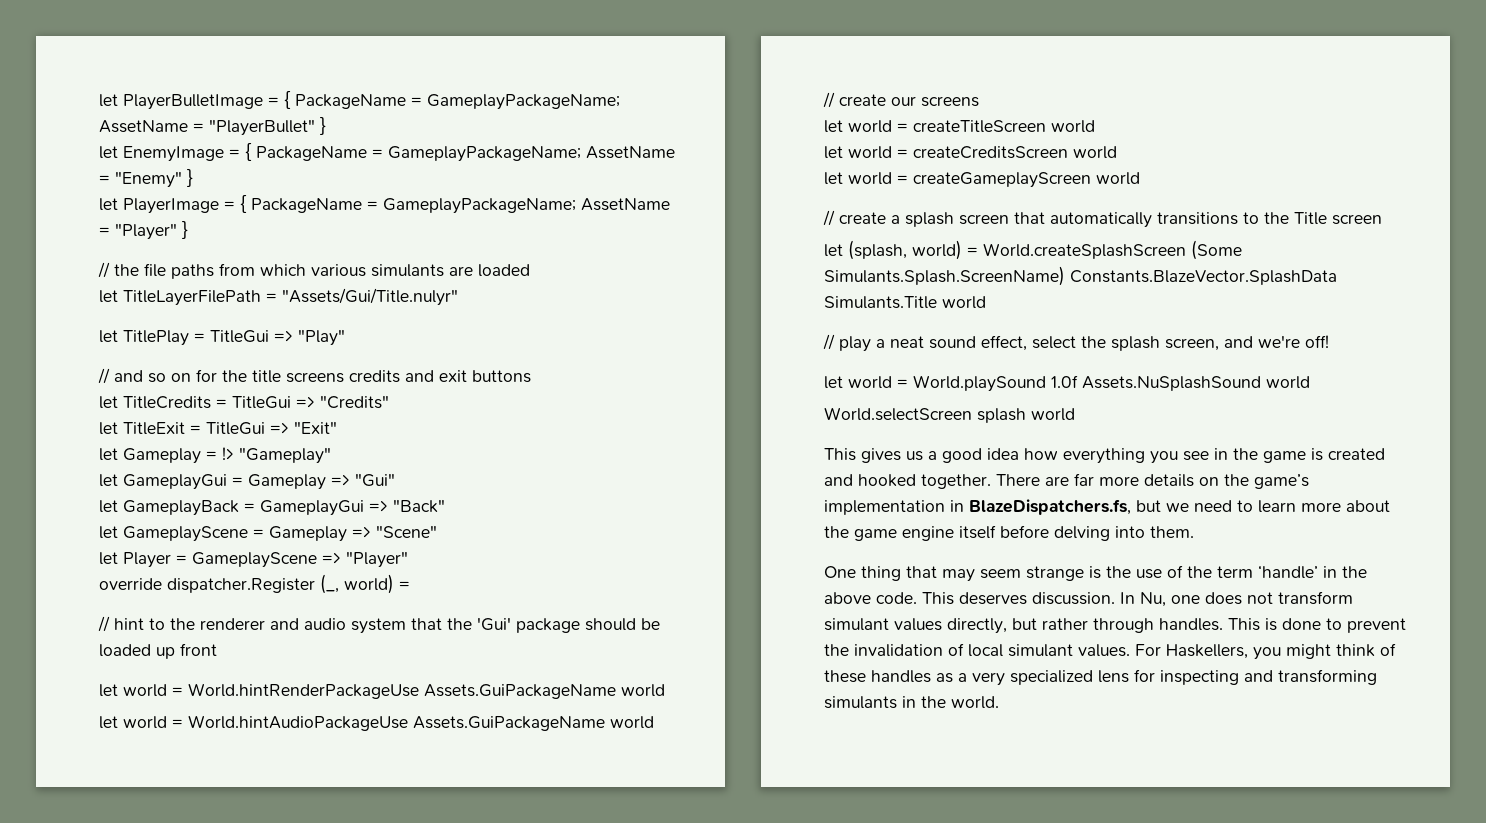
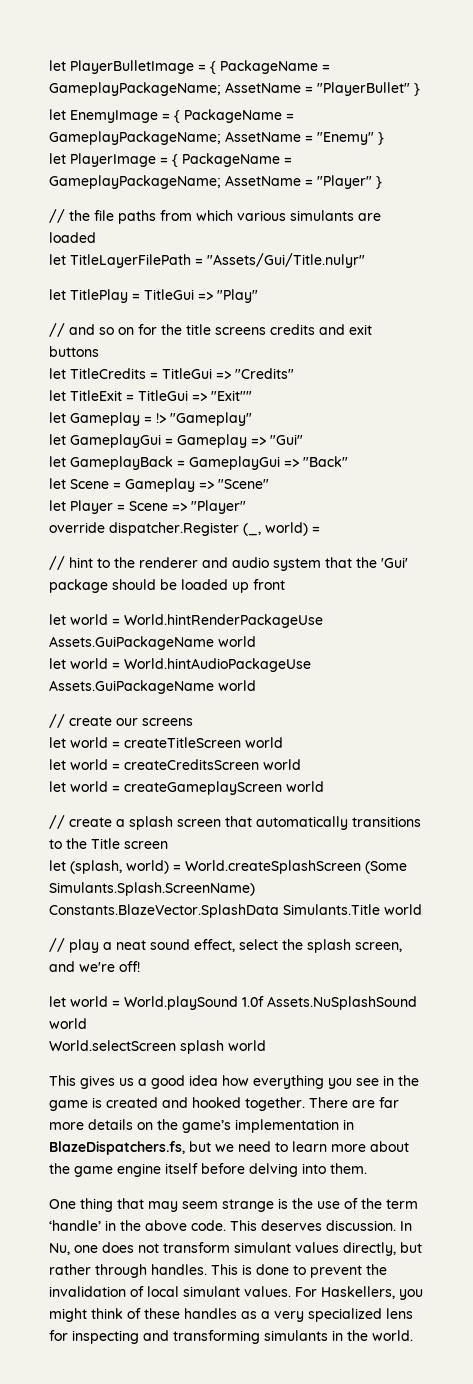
[294,421,337,434] "Exit" -> [211,390,252,401] "Exit""
[123,526,248,542] GameplayScene -> [70,479,109,489] Scene
[192,552,317,568] GameplayScene -> [129,501,168,511] Scene

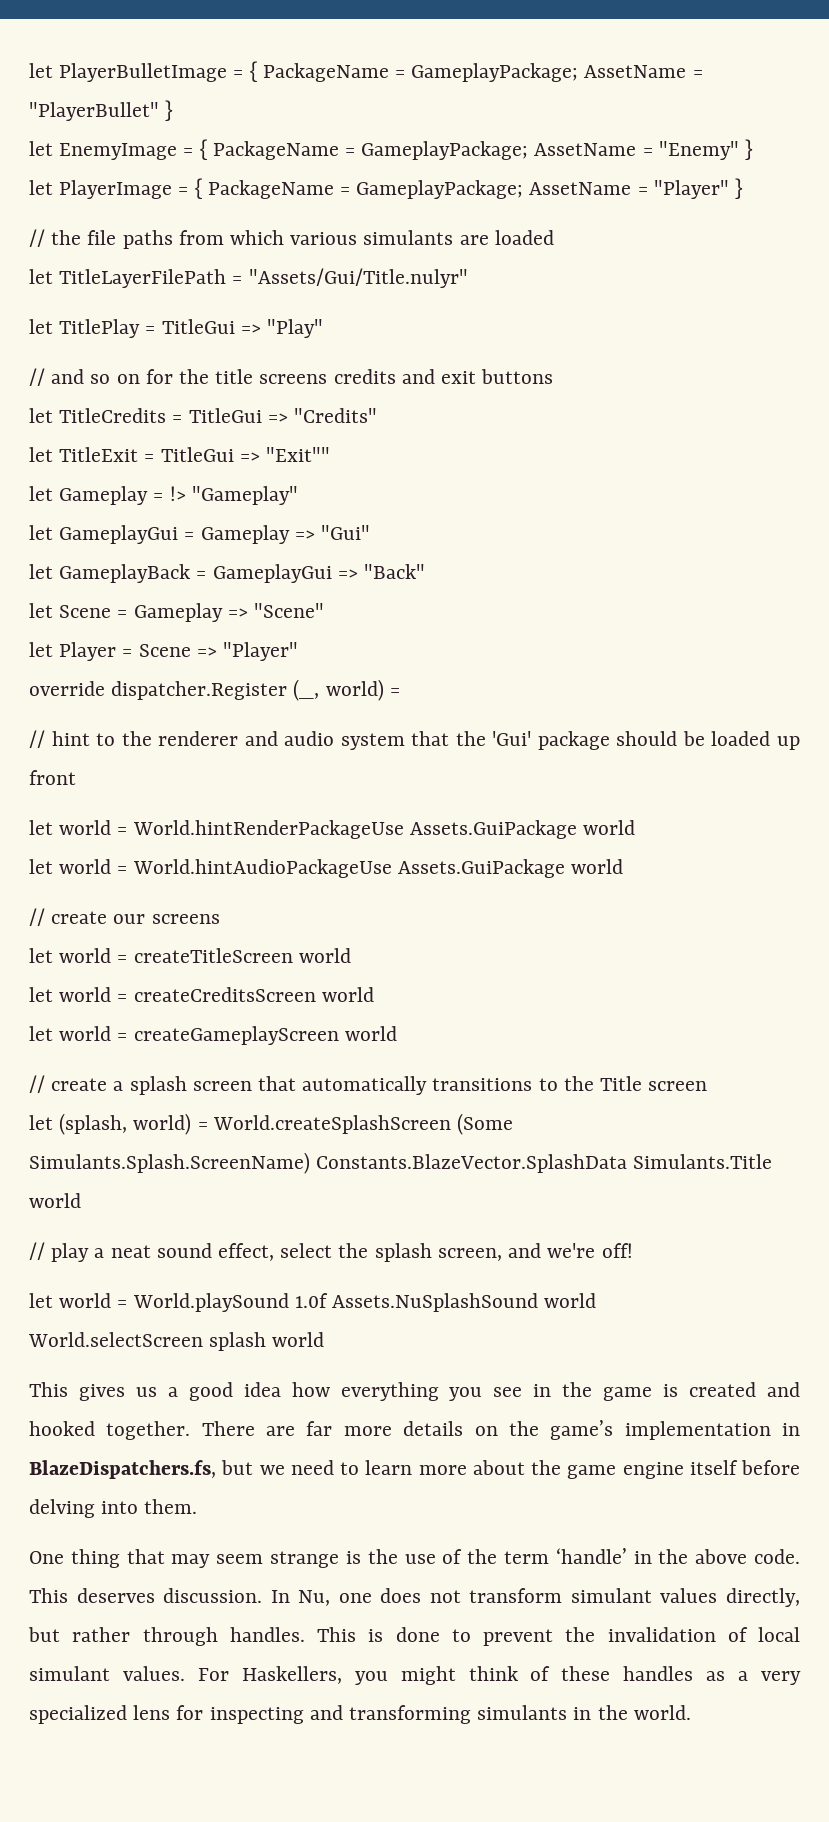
[49,82,221,96] GameplayPackageName; -> [411,63,579,82] GameplayPackage;
[49,131,221,145] GameplayPackageName; -> [361,141,529,160] GameplayPackage;
[49,175,221,189] GameplayPackageName; -> [356,180,524,199] GameplayPackage;
[49,636,214,650] Assets.GuiPackageName -> [409,820,577,839] Assets.GuiPackage
[49,680,214,694] Assets.GuiPackageName -> [397,859,565,878] Assets.GuiPackage

